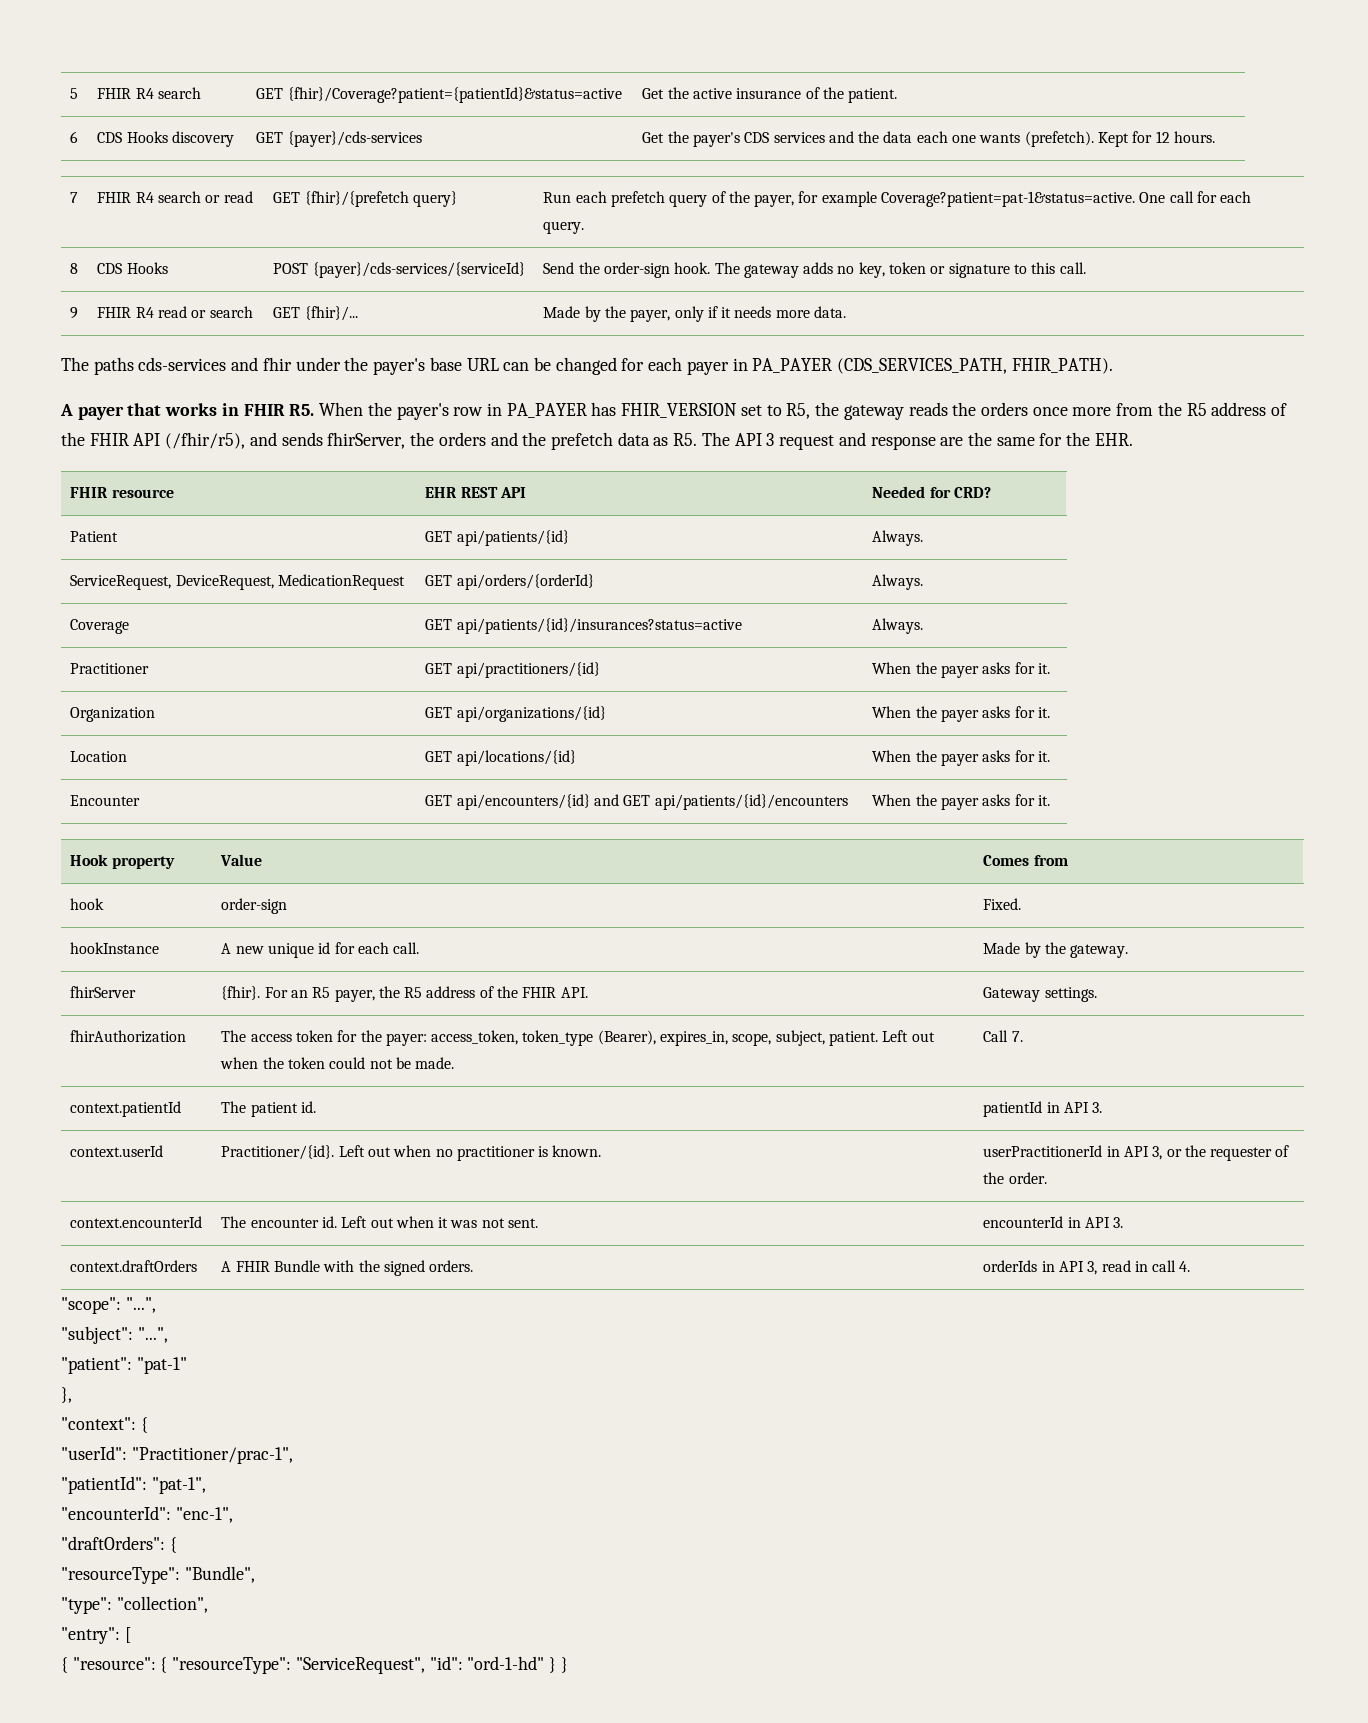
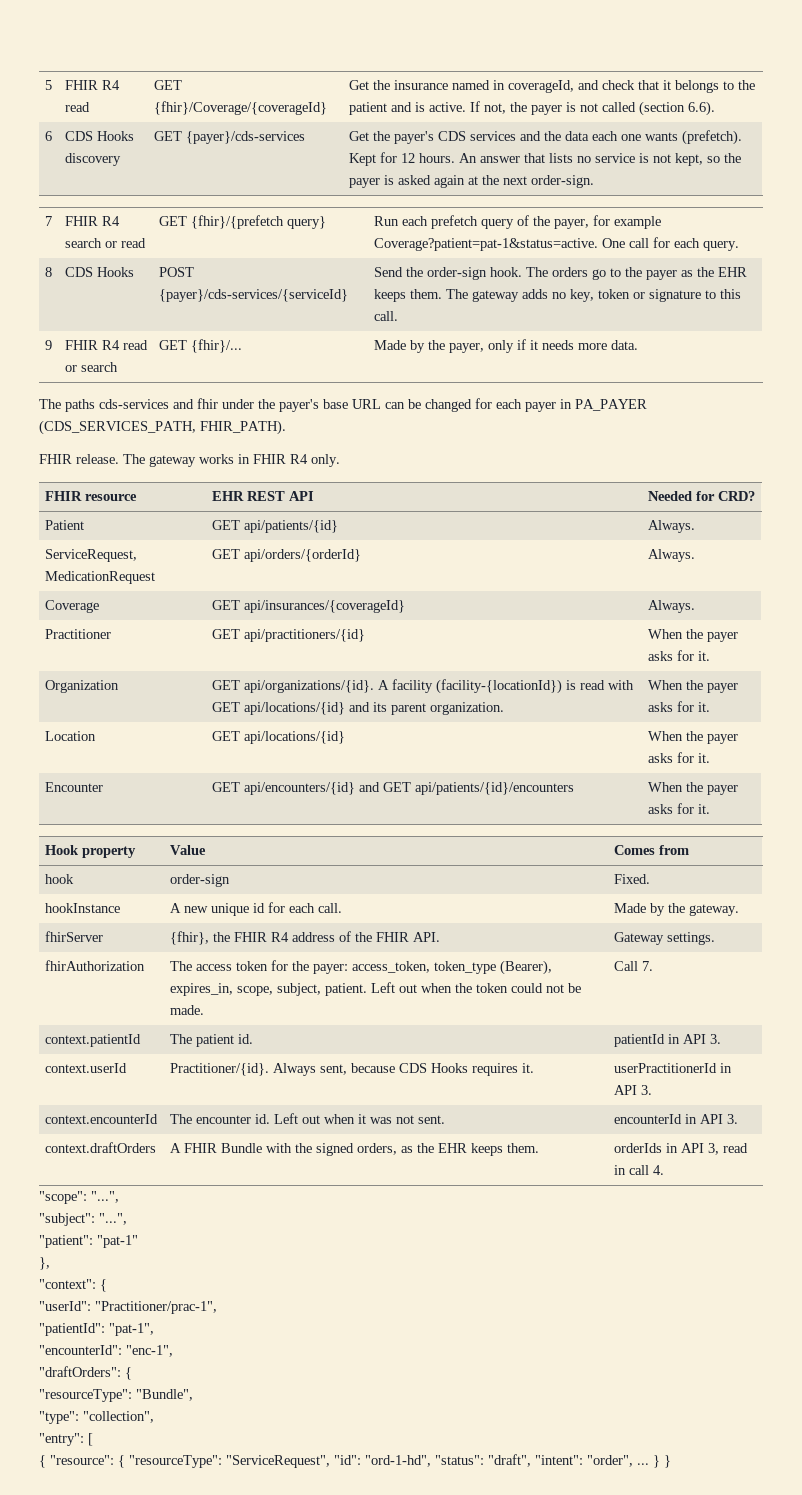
[157,87,201,99] [256,87,622,103] [642,87,898,103] search | GET {fhir}/Coverage?patient={patientId}&status=active | Get the active insurance of the patient. -> [65,102,91,112] [154,80,183,90] [154,101,328,115] [349,80,756,93] [349,101,716,116] read | GET {fhir}/Coverage/{coverageId} | Get the insurance named in coverageId, and check that it belongs to the patient and is active. If not, the payer is not called (section 6.6).
(1216, 137) none -> [459,153,742,166] [349,175,595,188] An answer that lists no service is not kept, so the payer is asked again at the next order-sign.
(740, 268) none -> [552,267,748,280] [374,289,469,302] orders go to the payer as the EHR keeps them. The
[60,402,1288,420] [61,432,1133,450] A payer that works in FHIR R5. When the payer's row in PA_PAYER has FHIR_VERSION set to R5, the gateway reads the orders once more from the R5 address of the FHIR API (/fhir/r5), and sends fhirServer, the orders and the prefetch data as R5. The API 3 request and response are the same for the EHR. -> [39,454,340,467] FHIR release. The gateway works in FHIR R4 only.
[175,575,274,590] DeviceRequest, -> (138, 555) none
[456,618,742,634] api/patients/{id}/insurances?status=active -> [244,600,406,613] api/insurances/{coverageId}
[456,706,606,722] api/organizations/{id} -> [244,679,635,694] [212,702,505,715] api/organizations/{id}. A facility (facility-{locationId}) is read with GET api/locations/{id} and its parent organization.
[221,986,423,1002] {fhir}. For an R5 payer, the R5 -> [170,931,290,945] {fhir}, the FHIR R4
[338,1145,602,1161] [983,1145,1290,1161] [983,1172,1047,1184] Left out when no practitioner is known. | userPractitionerId in API 3, or the requester of the order. -> [273,1063,535,1076] [614,1063,733,1073] [614,1085,653,1095] Always sent, because CDS Hooks requires it. | userPractitionerId in API 3.
[429,1260,474,1272] orders. -> [357,1143,540,1156] orders, as the EHR keeps them.
[467,1656,545,1670] "ord-1-hd" -> [365,1454,649,1467] "ord-1-hd", "status": "draft", "intent": "order", ...

